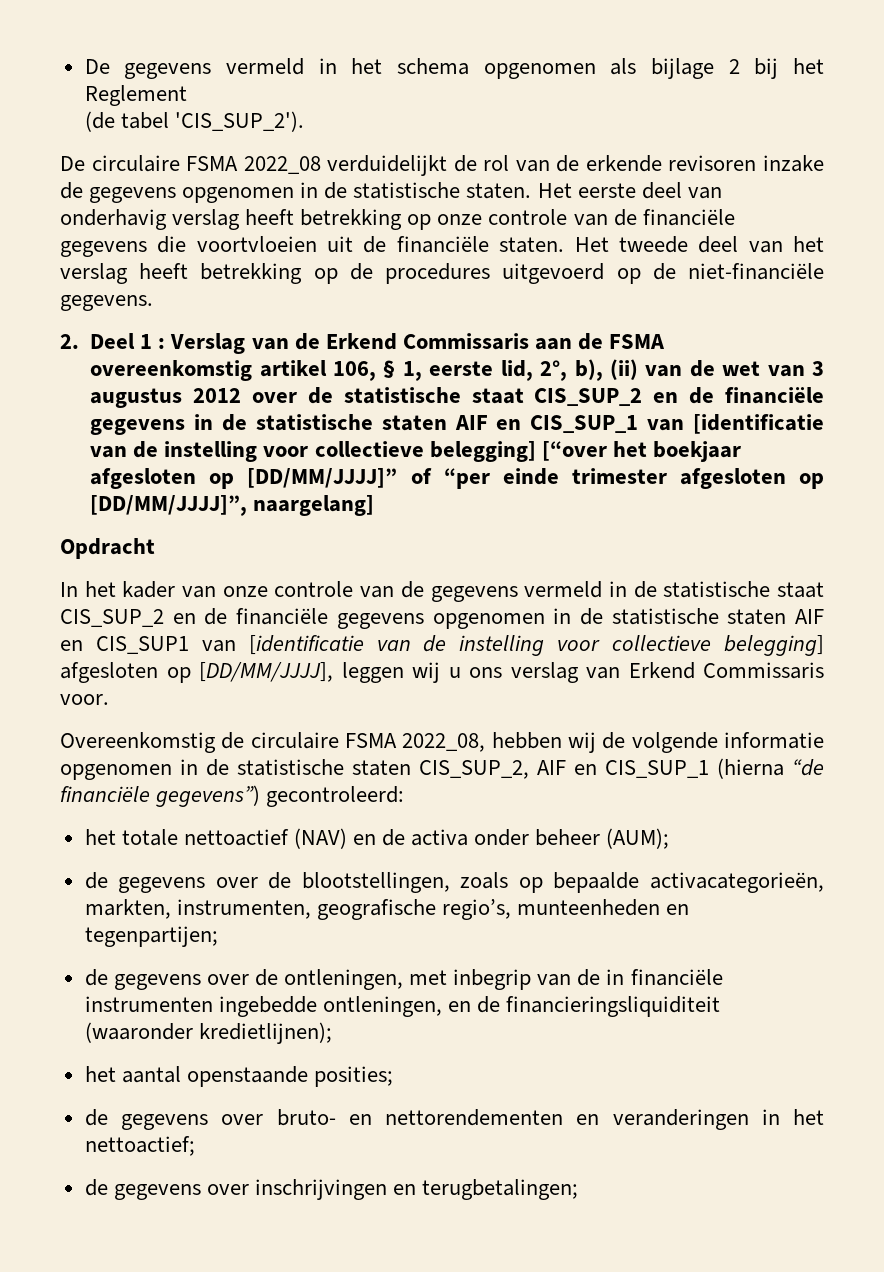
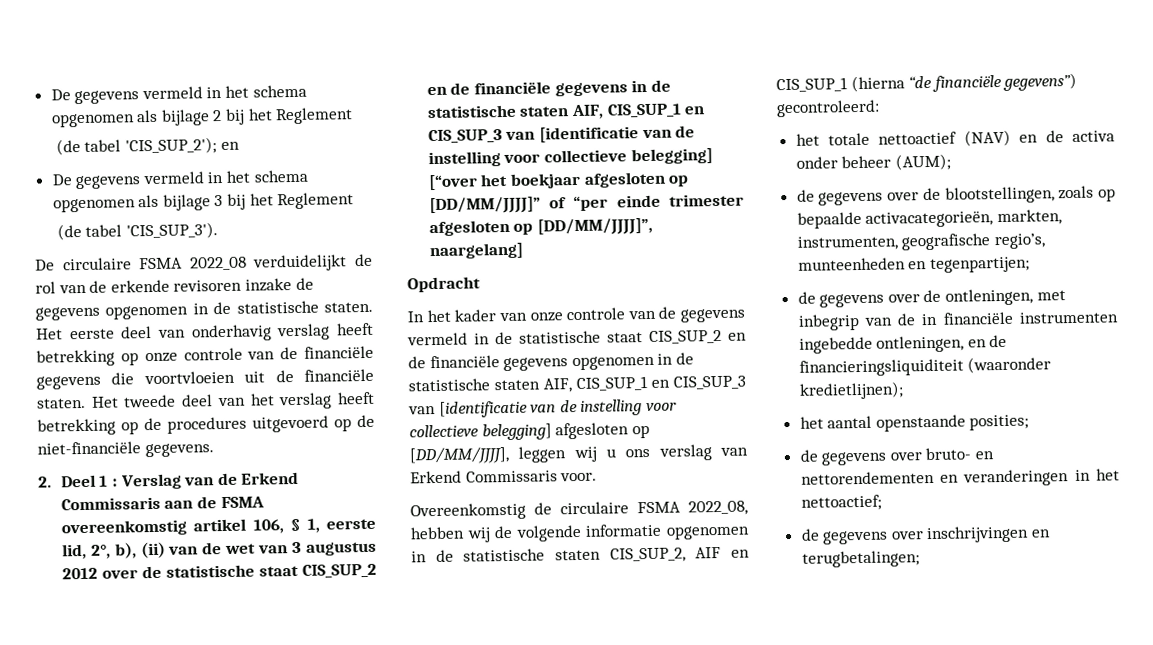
[175,111,305,132] 'CIS_SUP_2'). -> [125,137,240,155] [51,169,308,190] [52,192,355,213] [56,222,219,241] 'CIS_SUP_2'); en // De gegevens vermeld in het schema opgenomen als bijlage 3 bij het Reglement // (de tabel 'CIS_SUP_3').
[454,415,639,433] AIF en CIS_SUP_1 -> [571,103,706,120] [427,129,503,144] AIF, CIS_SUP_1 en CIS_SUP_3
[795,609,825,624] [60,636,189,654] AIF en CIS_SUP1 -> [543,375,746,393] AIF, CIS_SUP_1 en CIS_SUP_3

